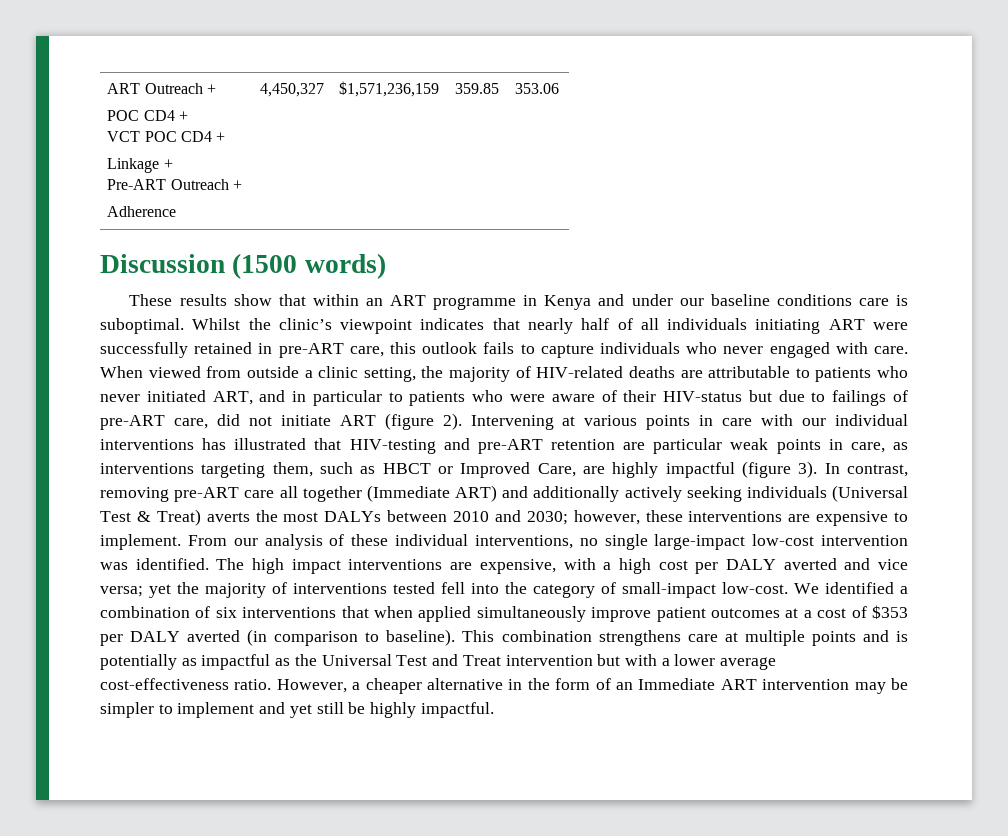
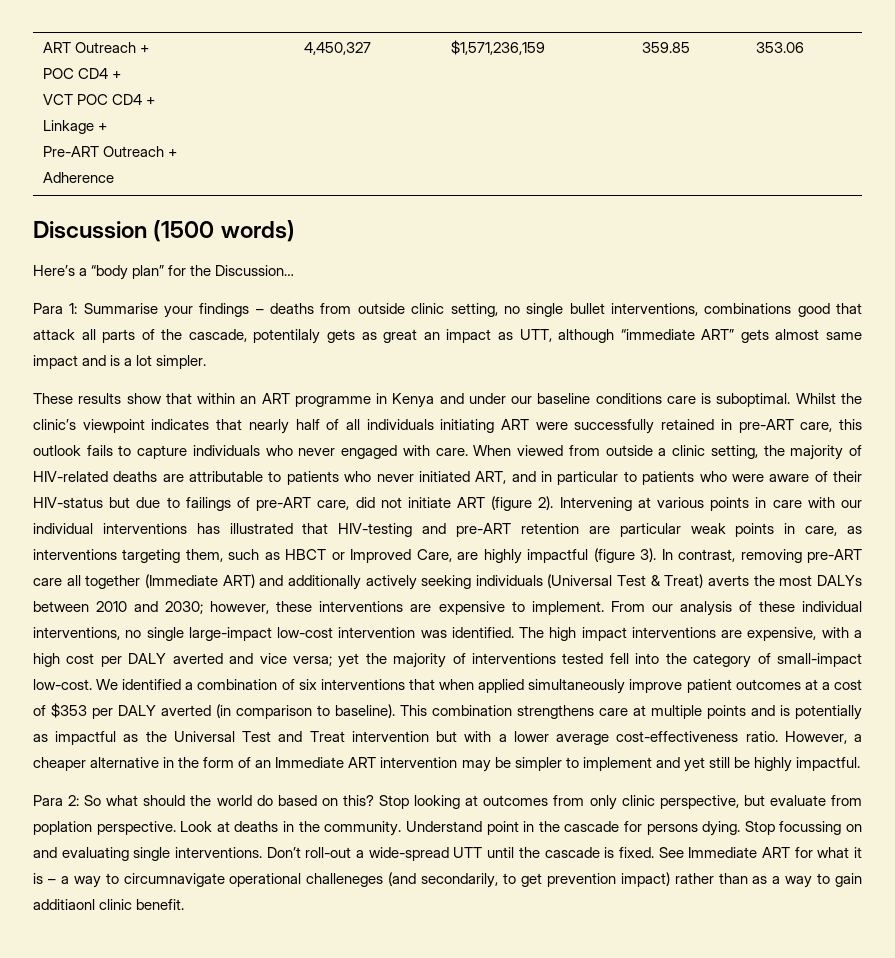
(386, 266) none -> [33,265,295,280] [33,303,863,318] [33,329,862,344] [33,355,207,369] // Here’s a “body plan” for the Discussion… // Para 1: Summarise your findings – deaths from outside clinic setting, no single bullet interventions, combinations good that attack all parts of the cascade, potentilaly gets as great an impact as UTT, although “immediate ART” gets almost same impact and is a lot simpler.
(494, 710) none -> [33,795,862,810] [33,821,862,836] [33,847,863,861] [33,872,862,888] [33,899,185,910] // Para 2: So what should the world do based on this? Stop looking at outcomes from only clinic perspective, but evaluate from poplation perspective. Look at deaths in the community. Understand point in the cascade for persons dying. Stop focussing on and evaluating single interventions. Don’t roll-out a wide-spread UTT until the cascade is fixed. See Immediate ART for what it is – a way to circumnavigate operational challeneges (and secondarily, to get prevention impact) rather than as a way to gain additiaonl clinic benefit.

